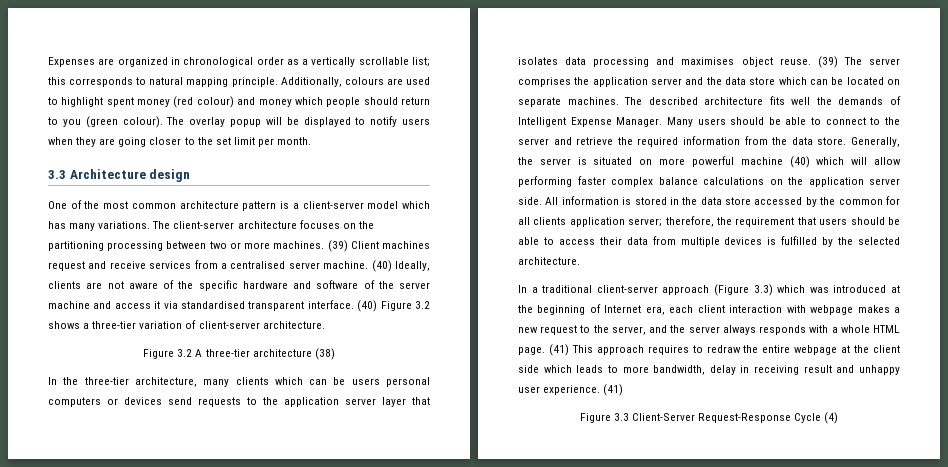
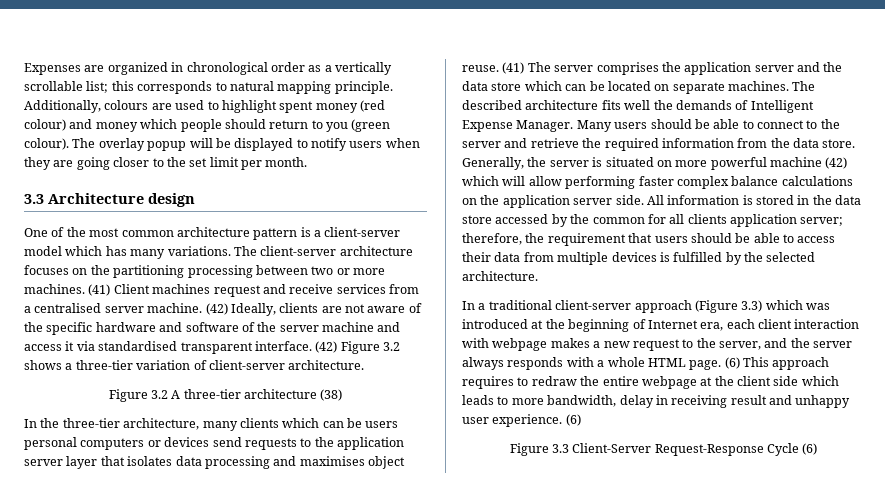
[327,240,348,252] (39) -> [88,284,111,296] (41)
[371,260,392,272] (40) -> [205,303,228,315] (42)
[357,300,378,312] (40) -> [315,341,338,353] (42)
[817,56,838,68] (39) -> [502,62,525,74] (41)
[789,156,810,168] (40) -> [825,157,848,169] (42)
[548,344,569,356] (41) -> [724,357,740,369] (6)
[603,384,624,396] (41) -> [565,414,581,426] (6)
[824,412,839,424] (4) -> [802,443,818,455] (6)

